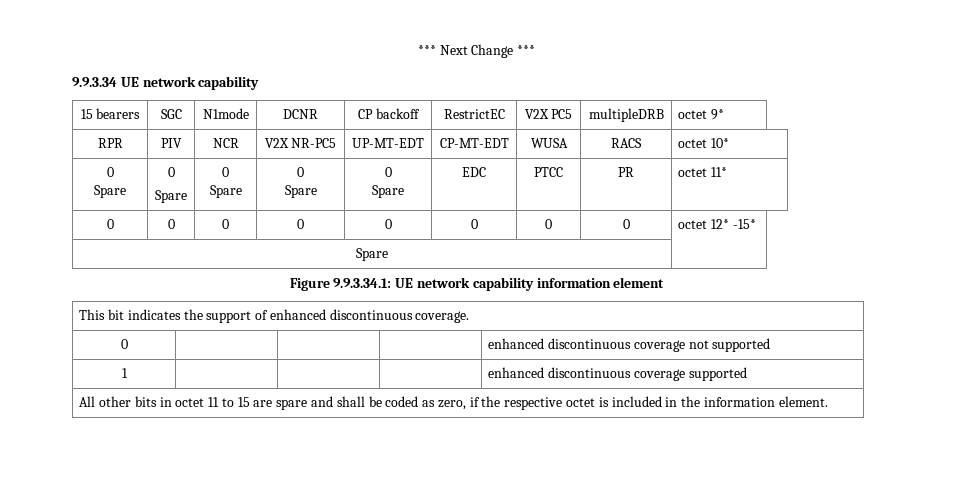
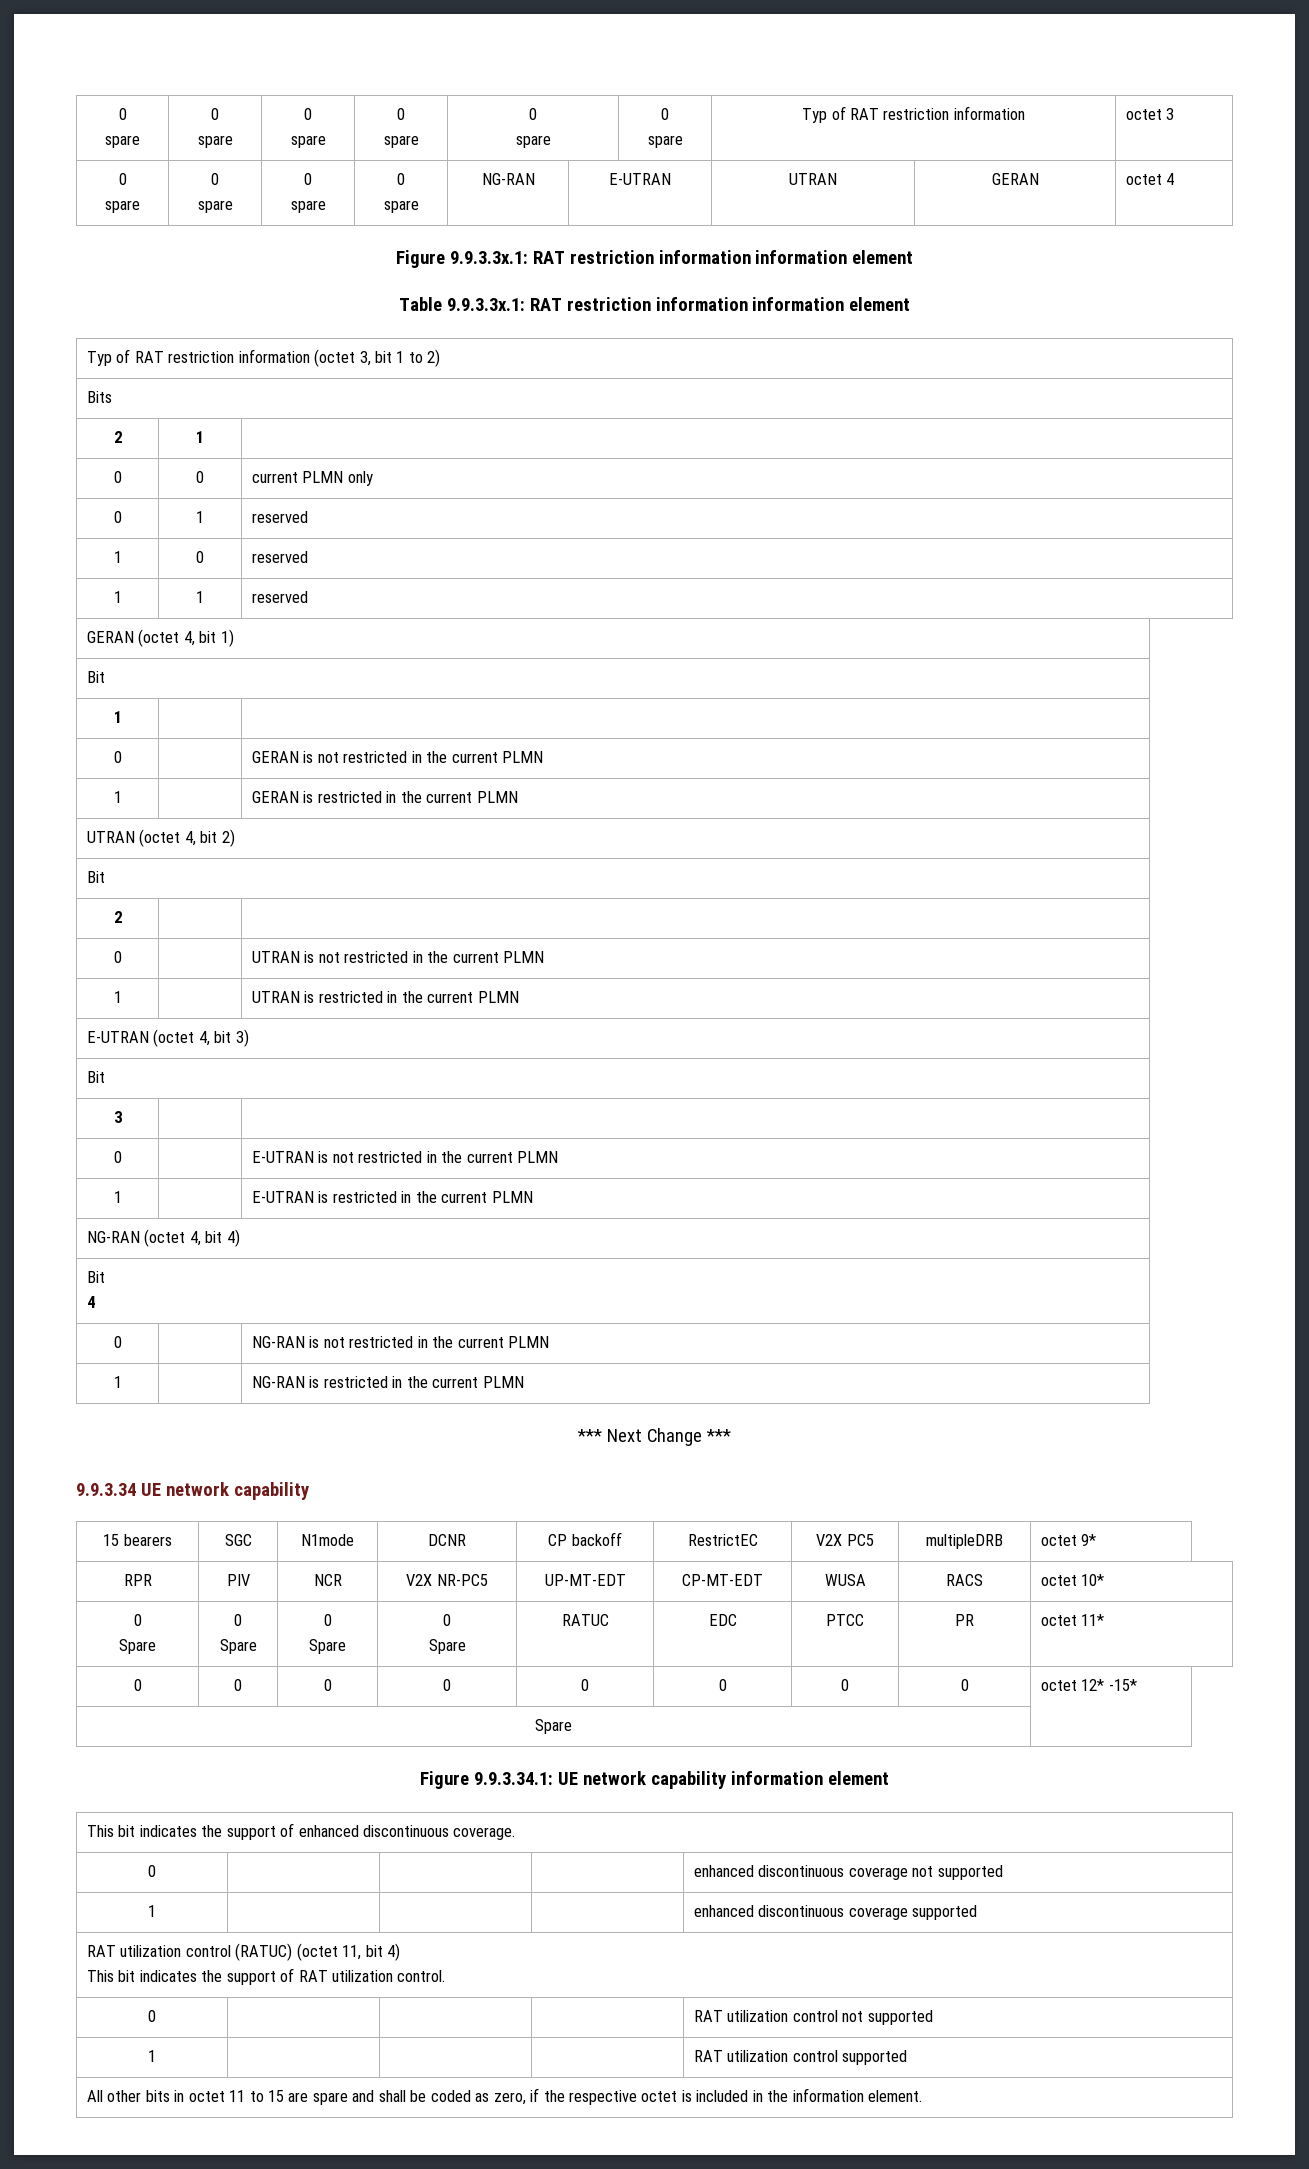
(417, 50) none -> [118,108,127,120] [105,135,140,148] [211,108,219,120] [197,135,233,148] [304,108,312,120] [290,135,326,148] [397,108,405,120] [383,135,419,148] [529,108,537,120] [515,135,551,148] [661,108,669,120] [647,135,683,148] [802,106,1025,123] [1125,108,1175,120] [118,173,127,185] [105,200,140,213] [211,173,219,185] [197,200,233,213] [304,173,312,185] [290,200,326,213] [397,173,405,185] [383,200,419,213] [481,173,535,185] [609,173,671,185] [789,173,837,185] [991,173,1039,185] [1125,173,1175,185] [395,250,914,268] [398,297,911,311] [86,349,441,367] [86,391,112,403] [113,431,122,443] [196,431,204,443] [113,471,122,483] [196,471,204,483] [251,471,373,486] [113,511,122,523] [196,511,204,523] [251,511,308,523] [113,551,122,563] [196,551,204,563] [251,551,308,563] [113,591,122,603] [196,591,204,603] [251,591,308,603] [86,629,234,647] [86,671,105,683] [113,711,122,723] [113,751,122,763] [251,751,543,763] [113,791,122,803] [251,791,518,803] [86,829,235,847] [86,871,105,883] [113,911,122,923] [113,951,122,963] [251,951,544,963] [113,991,122,1003] [251,991,519,1003] [86,1029,249,1047] [86,1071,105,1083] [113,1111,122,1123] [113,1151,122,1163] [251,1151,558,1163] [113,1191,122,1203] [251,1191,533,1203] [86,1229,240,1247] [86,1271,105,1283] [86,1296,95,1308] [113,1336,122,1348] [251,1336,549,1348] [113,1376,122,1388] [251,1376,524,1388] 0 // spare | 0 // spare | 0 // spare | 0 // spare | 0 // spare | 0 // spare | Typ of RAT restriction information | octet 3 // 0 // spare | 0 // spare | 0 // spare | 0 // spare | NG-RAN | E-UTRAN | UTRAN | GERAN | octet 4 // Figure 9.9.3.3x.1: RAT restriction information information element // Table 9.9.3.3x.1: RAT restriction information information element // Typ of RAT restriction information (octet 3, bit 1 to 2) // Bits // 2 | 1 | // 0 | 0 | current PLMN only // 0 | 1 | reserved // 1 | 0 | reserved // 1 | 1 | reserved // GERAN (octet 4, bit 1) // Bit // 1 | | // 0 | | GERAN is not restricted in the current PLMN // 1 | | GERAN is restricted in the current PLMN // UTRAN (octet 4, bit 2) // Bit // 2 | | // 0 | | UTRAN is not restricted in the current PLMN // 1 | | UTRAN is restricted in the current PLMN // E-UTRAN (octet 4, bit 3) // Bit // 3 | | // 0 | | E-UTRAN is not restricted in the current PLMN // 1 | | E-UTRAN is restricted in the current PLMN // NG-RAN (octet 4, bit 4) // Bit // 4 // 0 | | NG-RAN is not restricted in the current PLMN // 1 | | NG-RAN is restricted in the current PLMN //
[384,167,392,177] [372,185,405,198] 0 // Spare -> [561,1614,609,1626] RATUC
(747, 374) none -> [86,1943,400,1961] [86,1968,446,1985] [148,2010,156,2022] [693,2010,933,2025] [148,2050,156,2062] [693,2050,908,2065] // RAT utilization control (RATUC) (octet 11, bit 4) // This bit indicates the support of RAT utilization control. // 0 | | | | RAT utilization control not supported // 1 | | | | RAT utilization control supported

